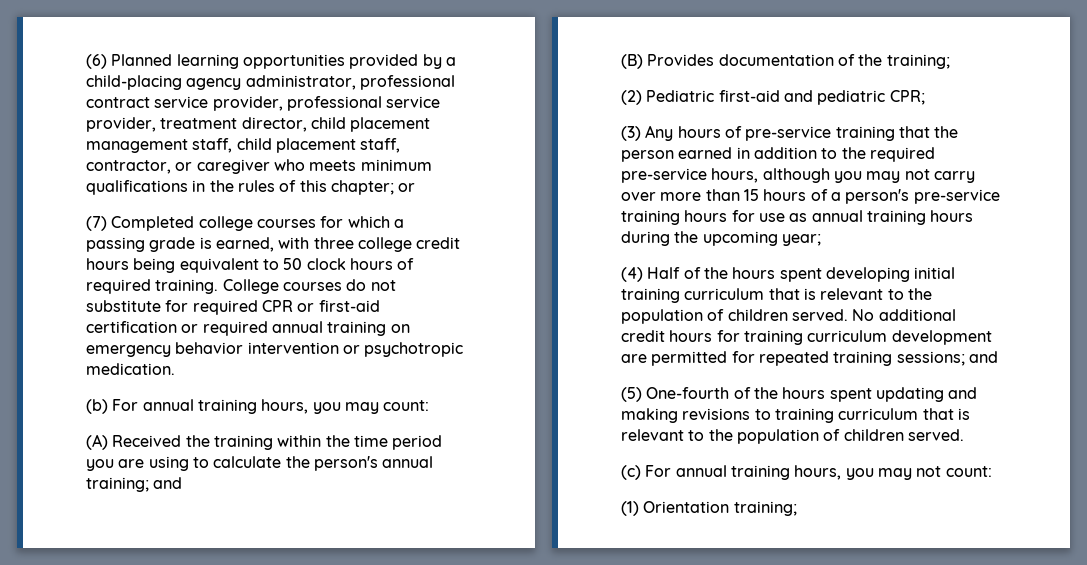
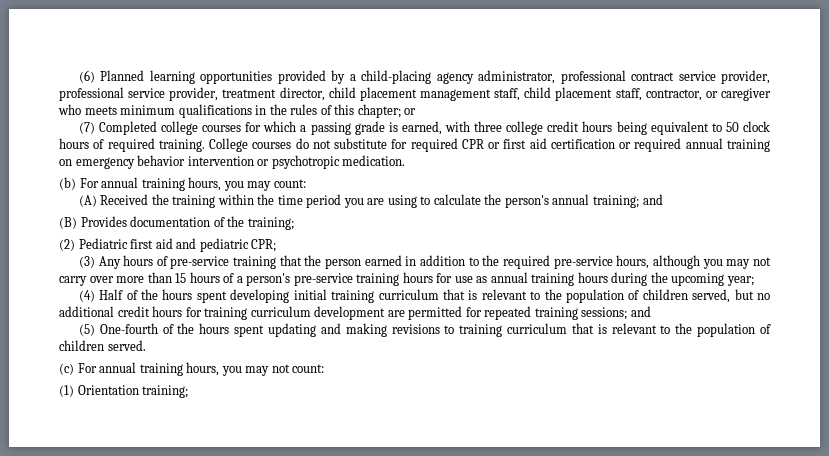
[318,300,380,312] first-aid -> [503,138,547,149] first aid
[718,90,780,102] first-aid -> [130,238,173,249] first aid
[791,309,875,321] served. No -> [692,289,770,303] served, but no

